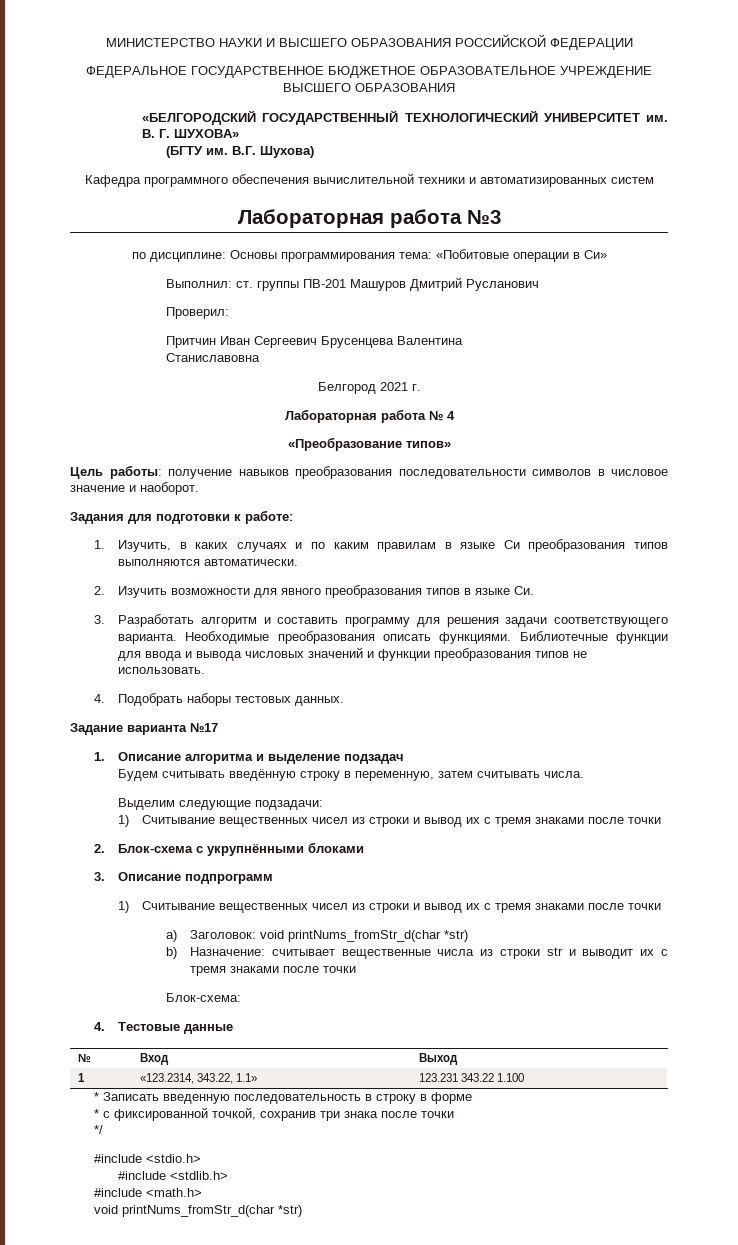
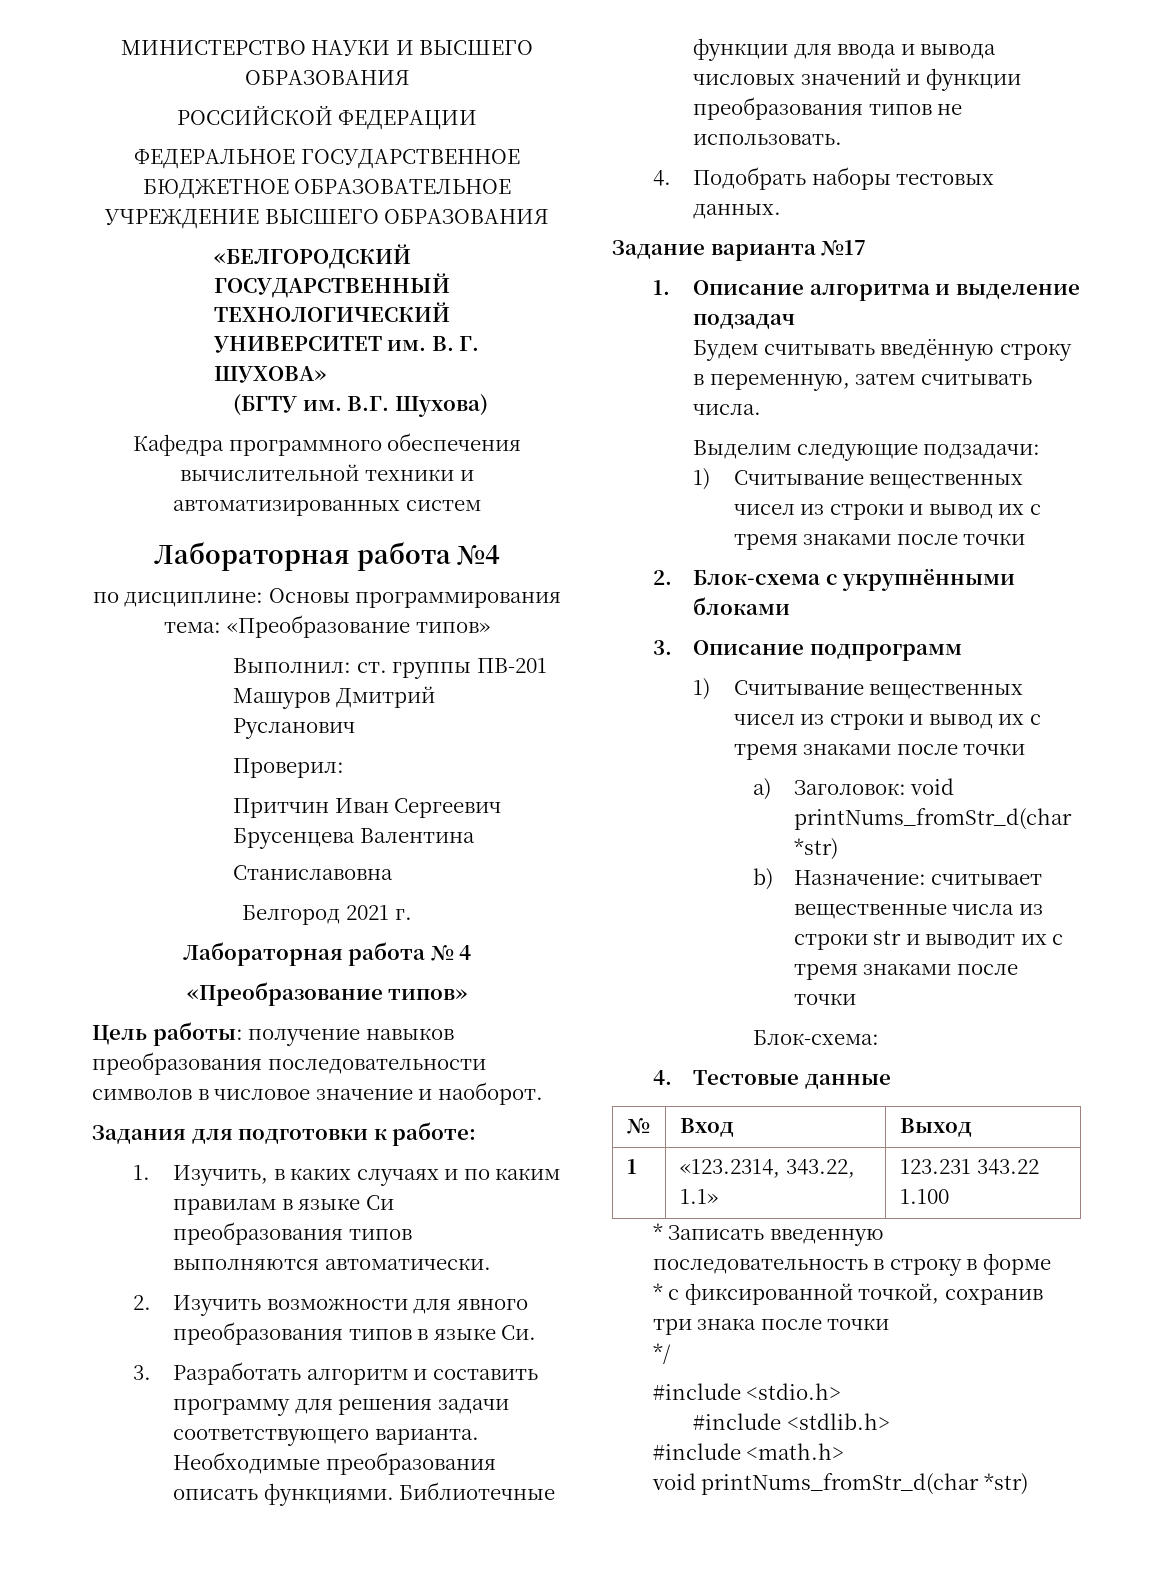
(451, 42) none -> (410, 77) //
[466,210,501,224] №3 -> [457,545,501,565] №4
[435,249,607,262] «Побитовые операции в Си» -> [227,615,490,638] «Преобразование типов»

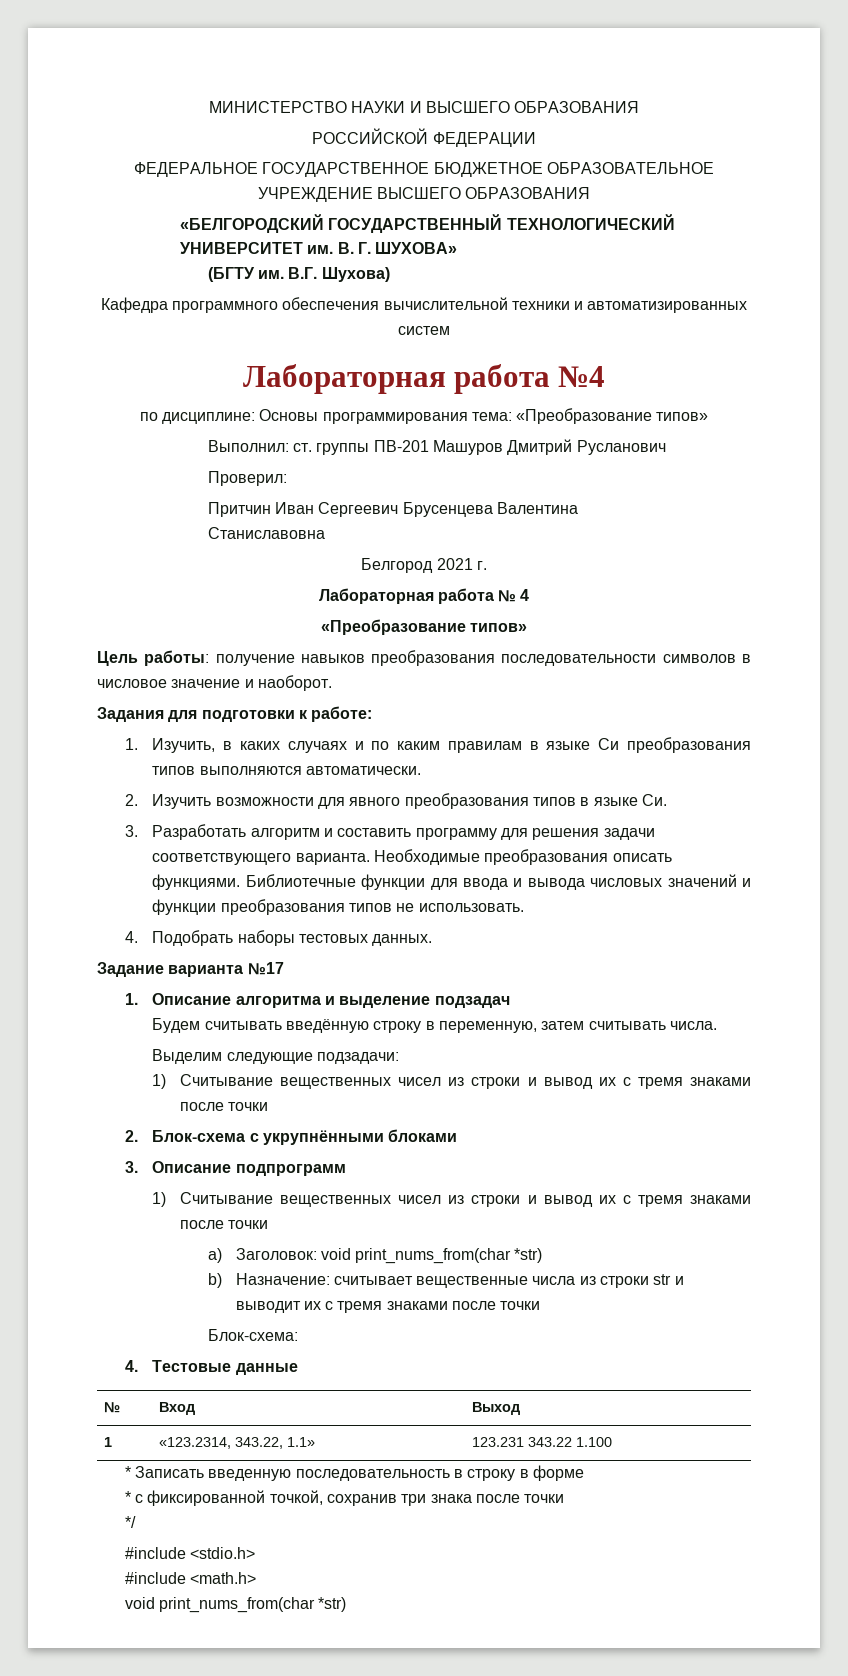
[793,808,1072,830] printNums_fromStr_d(char -> [355,1248,512,1264] print_nums_from(char
[693,1413,890,1430] // #include <stdlib.h> -> (256, 1553) none
[701,1473,980,1495] printNums_fromStr_d(char -> [159,1597,316,1613] print_nums_from(char

